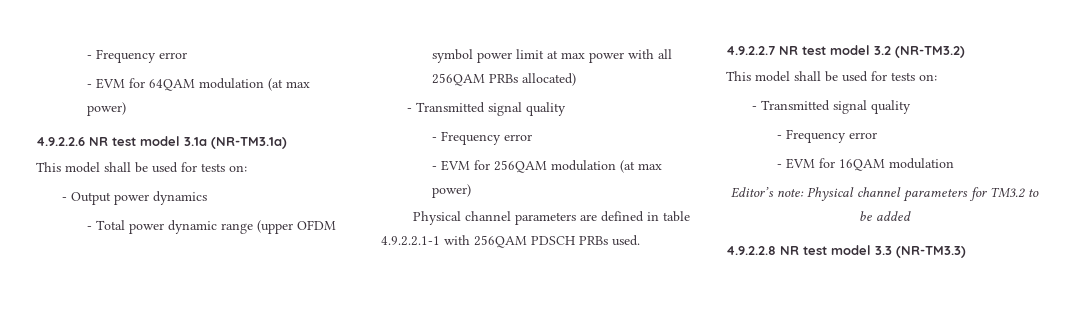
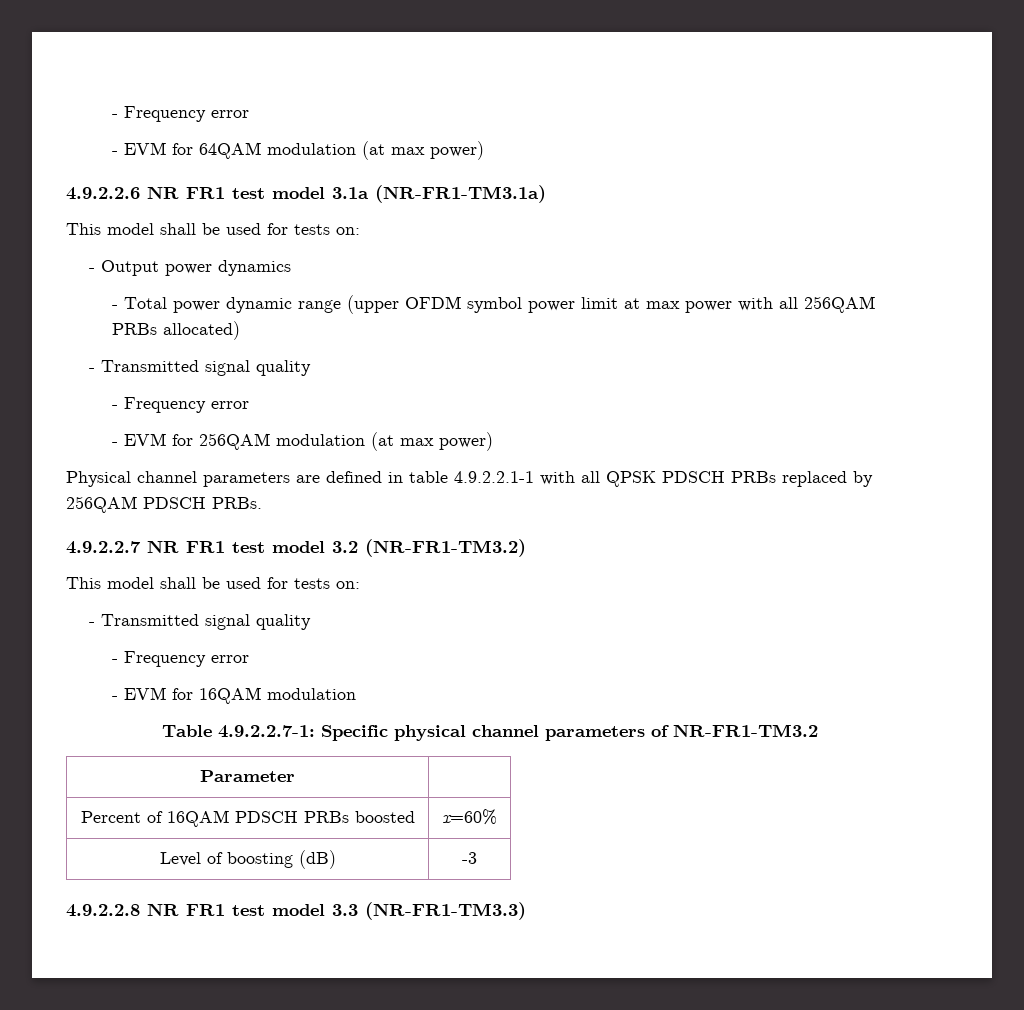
(108, 141) none -> [186,187,225,199] FR1
[211,137,287,149] (NR-TM3.1a) -> [375,185,546,203] (NR-FR1-TM3.1a)
[474,235,640,248] 256QAM PDSCH PRBs used. -> [581,471,873,487] [66,496,262,513] all QPSK PDSCH PRBs replaced by 256QAM PDSCH PRBs.
(798, 50) none -> [186,541,225,553] FR1
[895,46,965,58] (NR-TM3.2) -> [365,539,526,557] (NR-FR1-TM3.2)
[731,187,1039,202] [859,211,911,221] Editor’s note: Physical channel parameters for TM3.2 to be added -> [162,724,818,741] [200,770,295,782] [80,810,415,827] [442,809,497,825] [159,850,336,869] [462,852,477,864] Table 4.9.2.2.7-1: Specific physical channel parameters of NR-FR1-TM3.2 // Parameter | // Percent of 16QAM PDSCH PRBs boosted | x=60% // Level of boosting (dB) | -3
(799, 250) none -> [186,904,225,916] FR1
[896,246,966,258] (NR-TM3.3) -> [365,902,526,920] (NR-FR1-TM3.3)

